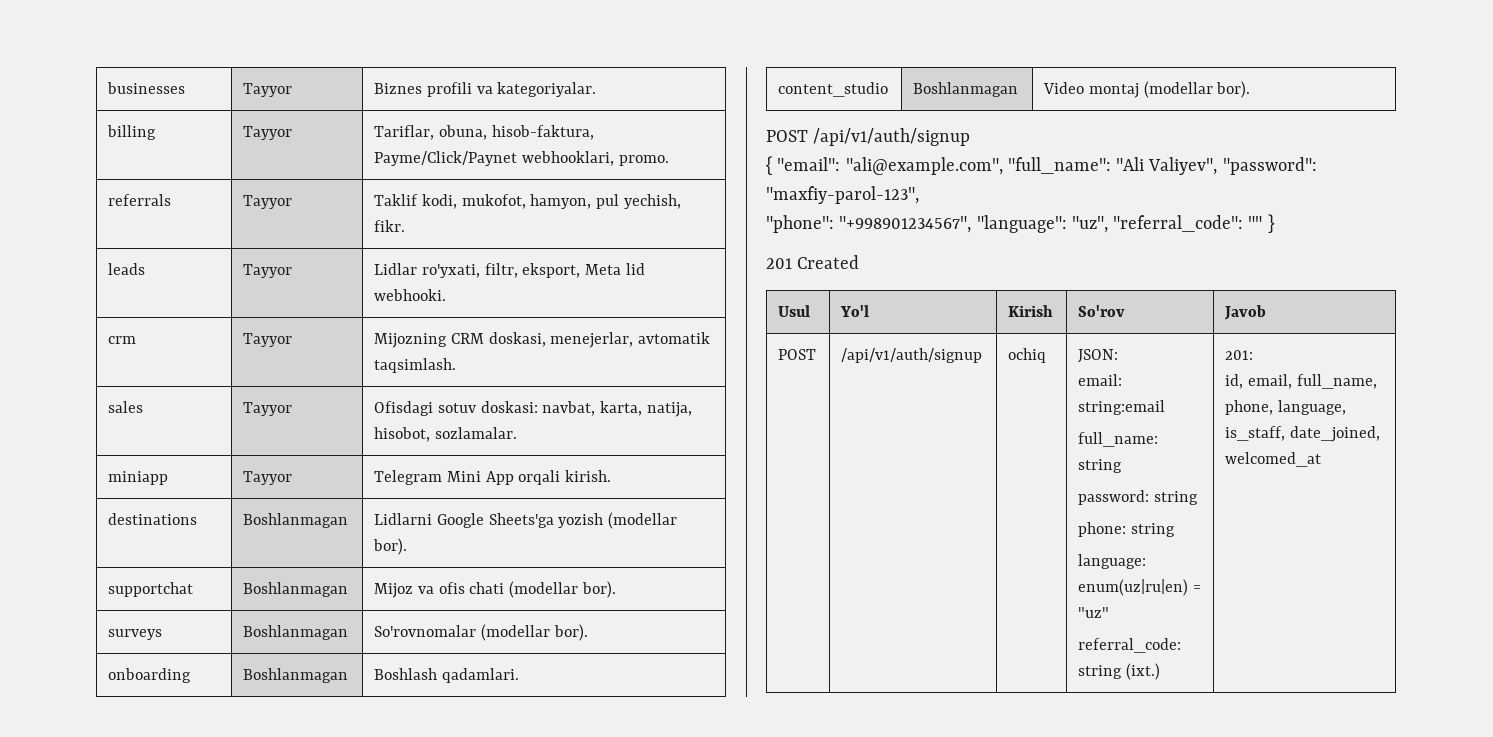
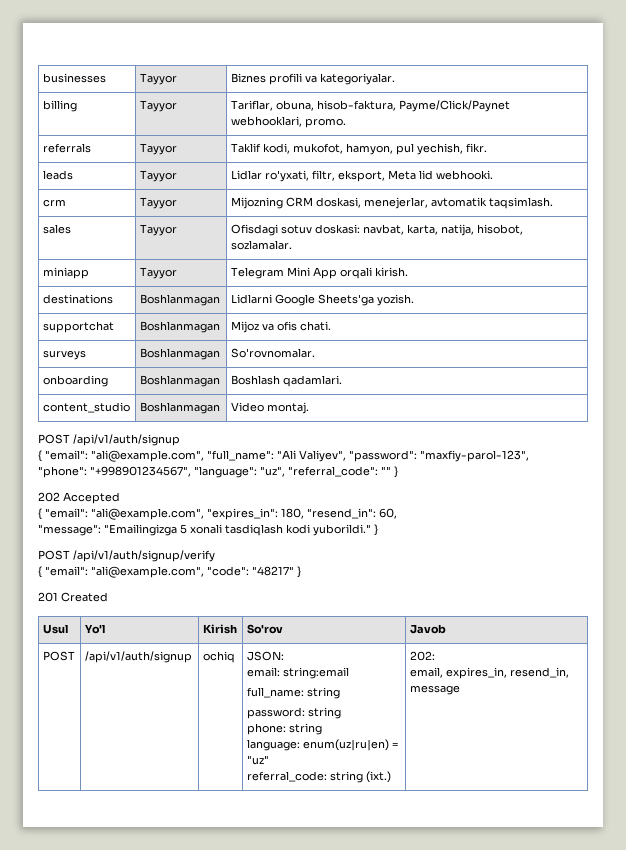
[558,512,678,529] [373,538,408,555] yozish (modellar bor). -> [376,294,414,306] yozish.
[469,581,616,598] chati (modellar bor). -> [299,321,331,331] chati.
[374,624,588,641] So'rovnomalar (modellar bor). -> [230,348,315,358] So'rovnomalar.
[1089,81,1251,98] montaj (modellar bor). -> [266,402,309,414] montaj.
(1275, 223) none -> [38,492,120,504] [38,508,397,520] [38,524,378,536] [38,550,215,562] [38,566,301,578] // 202 Accepted // { "email": "ali@example.com", "expires_in": 180, "resend_in": 60, // "message": "Emailingizga 5 xonali tasdiqlash kodi yuborildi." } // POST /api/v1/auth/signup/verify // { "email": "ali@example.com", "code": "48217" }
[1225,350,1254,360] [1225,374,1377,389] [1225,400,1347,415] [1225,426,1381,442] [1225,452,1322,467] 201: // id, email, full_name, phone, language, is_staff, date_joined, welcomed_at -> [409,651,435,661] [409,667,569,679] [409,685,460,695] 202: // email, expires_in, resend_in, message

